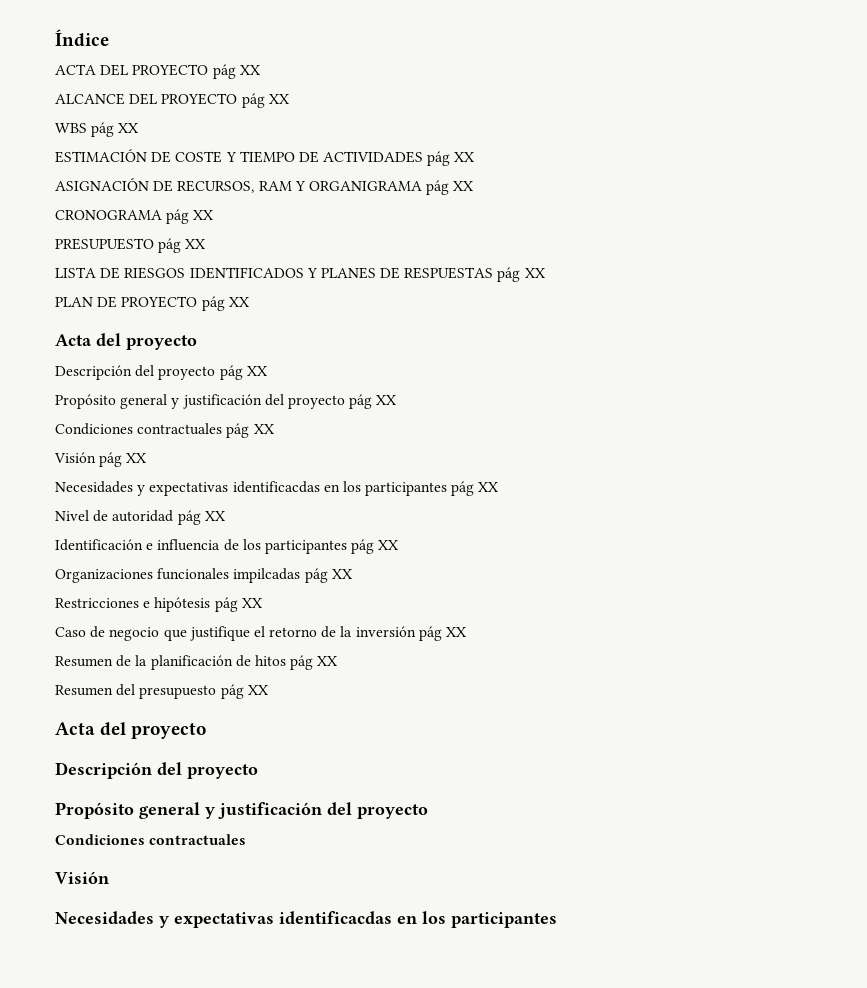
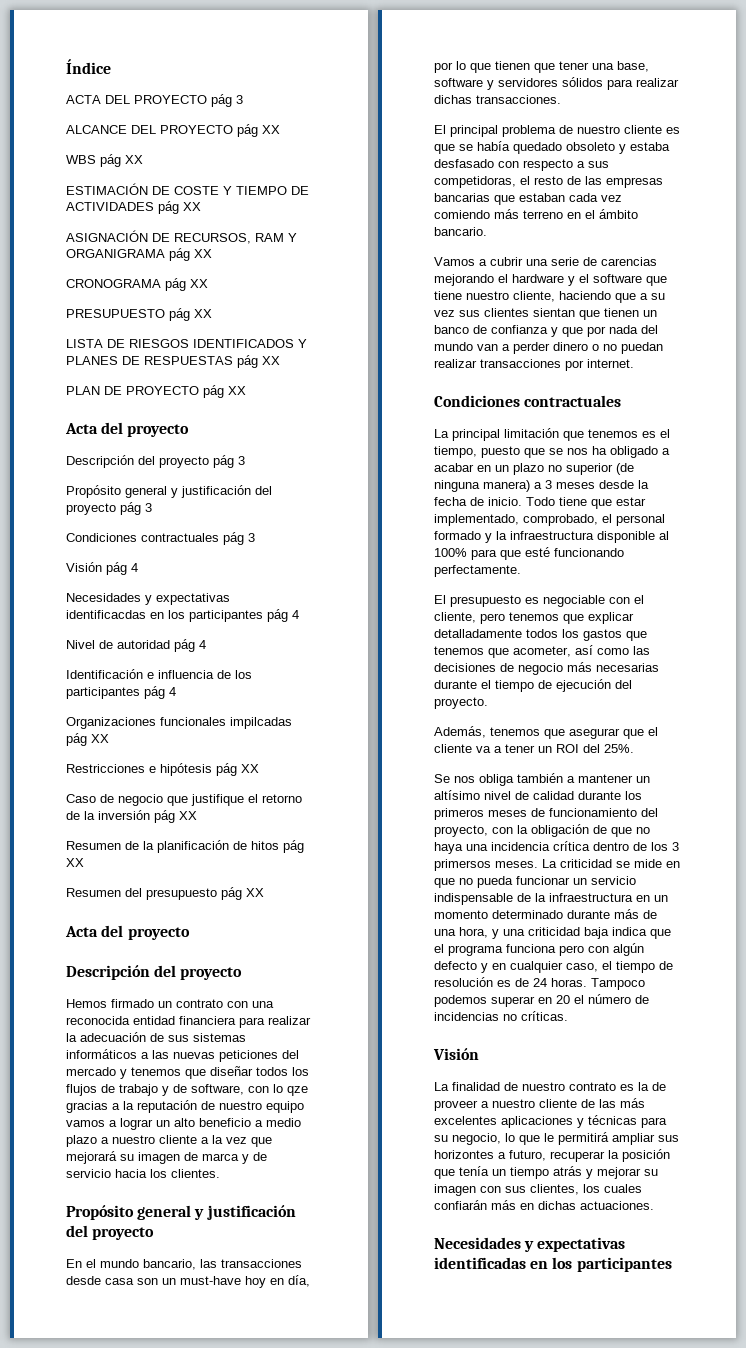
[239,65,260,75] XX -> [236,95,243,104] 3
[246,366,267,376] XX -> [238,456,245,465] 3
[376,395,397,405] XX -> [145,503,152,512] 3
[253,424,274,434] XX -> [248,533,255,542] 3
[126,453,147,463] XX -> [131,563,138,572] 4
[478,482,499,492] XX -> [292,610,299,619] 4
[204,511,225,521] XX -> [199,640,206,649] 4
[378,540,399,550] XX -> [169,687,176,696] 4
(258, 771) none -> [66,999,274,1008] [66,1016,311,1028] [66,1032,246,1042] [66,1049,299,1062] [66,1066,309,1079] [66,1084,308,1096] [66,1100,304,1113] [66,1118,301,1130] [66,1135,272,1147] [66,1151,267,1164] [66,1169,220,1178] // Hemos firmado un contrato con una reconocida entidad financiera para realizar la adecuación de sus sistemas informáticos a las nuevas peticiones del mercado y tenemos que diseñar todos los flujos de trabajo y de software, con lo qze gracias a la reputación de nuestro equipo vamos a lograr un alto beneficio a medio plazo a nuestro cliente a la vez que mejorará su imagen de marca y de servicio hacia los clientes.
[55,834,247,845] [55,871,109,884] [55,911,392,928] Condiciones contractuales // Visión // Necesidades y expectativas identificacdas -> [66,1259,302,1270] [66,1275,310,1288] [434,61,649,73] [434,77,679,90] [434,95,561,104] [434,125,680,137] [434,141,670,154] [434,159,609,171] [434,176,663,188] [434,193,622,205] [434,209,638,219] [434,227,487,236] [434,257,657,266] [434,274,667,286] [434,291,665,303] [434,308,657,320] [434,325,658,337] [434,342,663,354] [434,359,634,371] [434,395,622,407] [434,428,670,441] [434,446,670,458] [434,463,634,475] [434,480,649,492] [434,497,646,509] [434,514,665,526] [434,531,669,543] [434,547,624,560] [434,565,521,577] [434,595,644,607] [434,612,634,624] [434,629,647,641] [434,645,650,658] [434,662,659,675] [434,679,632,692] [434,697,488,709] [434,726,658,739] [434,744,634,753] [434,773,650,786] [434,790,642,800] [434,808,658,820] [434,824,650,837] [434,841,679,854] [434,859,680,871] [434,876,636,888] [434,893,668,905] [434,909,657,919] [434,927,671,939] [434,943,644,956] [434,961,673,973] [434,977,645,990] [434,994,649,1007] [434,1011,568,1021] [433,1048,479,1060] [434,1082,666,1091] [434,1098,645,1111] [434,1115,667,1128] [434,1132,679,1145] [434,1149,670,1162] [434,1166,658,1179] [434,1184,642,1196] [434,1200,654,1210] [434,1237,626,1252] [434,1257,526,1269] En el mundo bancario, las transacciones desde casa son un must-have hoy en día, por lo que tienen que tener una base, software y servidores sólidos para realizar dichas transacciones. // El principal problema de nuestro cliente es que se había quedado obsoleto y estaba desfasado con respecto a sus competidoras, el resto de las empresas bancarias que estaban cada vez comiendo más terreno en el ámbito bancario. // Vamos a cubrir una serie de carencias mejorando el hardware y el software que tiene nuestro cliente, haciendo que a su vez sus clientes sientan que tienen un banco de confianza y que por nada del mundo van a perder dinero o no puedan realizar transacciones por internet. // Condiciones contractuales // La principal limitación que tenemos es el tiempo, puesto que se nos ha obligado a acabar en un plazo no superior (de ninguna manera) a 3 meses desde la fecha de inicio. Todo tiene que estar implementado, comprobado, el personal formado y la infraestructura disponible al 100% para que esté funcionando perfectamente. // El presupuesto es negociable con el cliente, pero tenemos que explicar detalladamente todos los gastos que tenemos que acometer, así como las decisiones de negocio más necesarias durante el tiempo de ejecución del proyecto. // Además, tenemos que asegurar que el cliente va a tener un ROI del 25%. // Se nos obliga también a mantener un altísimo nivel de calidad durante los primeros meses de funcionamiento del proyecto, con la obligación de que no haya una incidencia crítica dentro de los 3 primersos meses. La criticidad se mide en que no pueda funcionar un servicio indispensable de la infraestructura en un momento determinado durante más de una hora, y una criticidad baja indica que el programa funciona pero con algún defecto y en cualquier caso, el tiempo de resolución es de 24 horas. Tampoco podemos superar en 20 el número de incidencias no críticas. // Visión // La finalidad de nuestro contrato es la de proveer a nuestro cliente de las más excelentes aplicaciones y técnicas para su negocio, lo que le permitirá ampliar sus horizontes a futuro, recuperar la posición que tenía un tiempo atrás y mejorar su imagen con sus clientes, los cuales confiarán más en dichas actuaciones. // Necesidades y expectativas identificadas

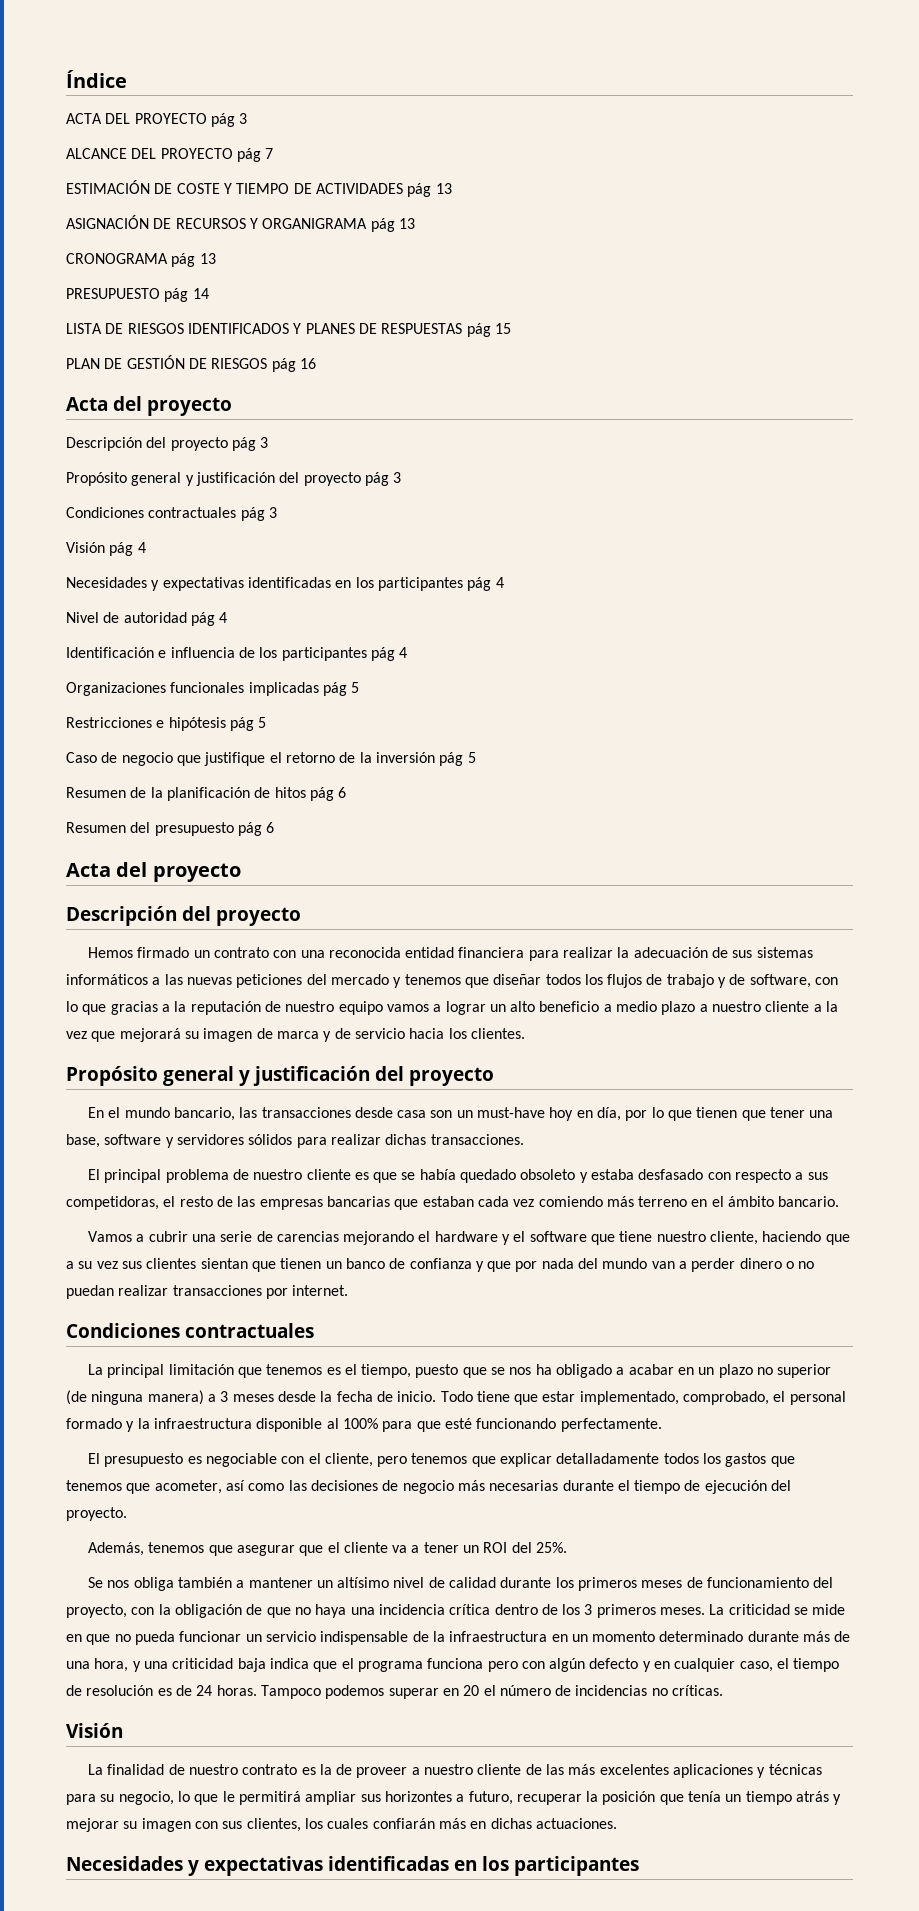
[262,125,280,134] [66,154,143,167] XX // WBS pág XX -> [265,148,274,159] 7
[183,202,201,211] XX -> [435,183,452,194] 13
[174,233,284,244] RECURSOS, RAM -> [175,218,246,229] RECURSOS
[194,249,212,258] XX -> [398,218,415,229] 13
[190,279,208,288] XX -> [199,253,216,264] 13
[194,309,212,318] XX -> [192,288,209,299] 14
[262,356,280,365] XX -> [494,323,511,334] 15
[126,385,246,398] PROYECTO pág XX -> [126,355,316,372] GESTIÓN DE RIESGOS pág 16
[66,610,146,619] identificacdas -> [247,577,331,588] identificadas
[230,717,292,729] [66,733,109,746] impilcadas pág XX -> [248,682,360,696] implicadas pág 5
[241,764,259,773] XX -> [258,717,267,728] 5
[179,811,197,820] XX -> [467,752,476,763] 5
[66,858,84,867] XX -> [338,787,347,798] 6
[246,888,264,897] XX -> [266,822,275,833] 6
[287,1086,308,1096] qze -> [82,1004,107,1015] que
[434,859,491,871] primersos -> [596,1604,656,1618] primeros

